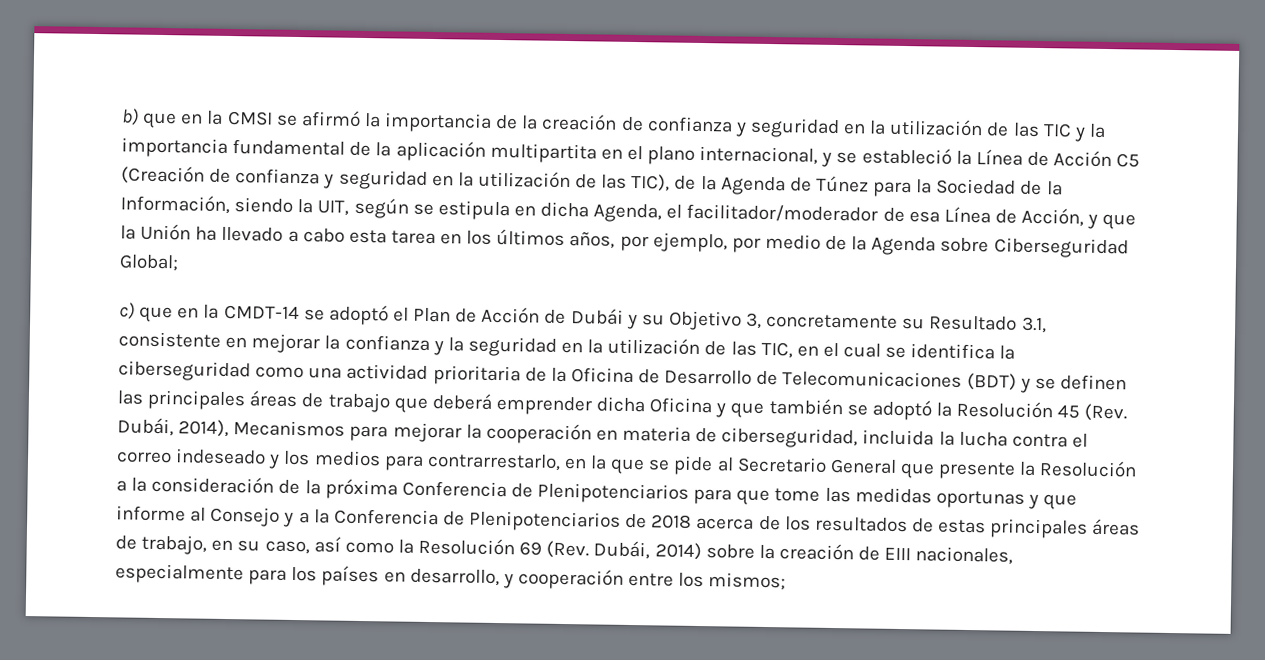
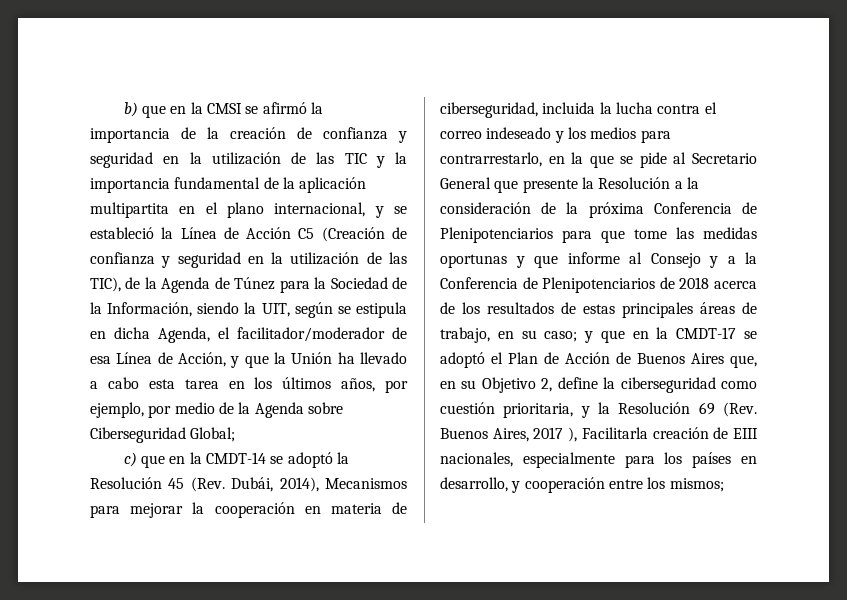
[392,306,1047,334] [118,331,1016,360] [118,360,1127,393] [117,389,932,421] el Plan de Acción de Dubái y su Objetivo 3, concretamente su Resultado 3.1, consistente en mejorar la confianza y la seguridad en la utilización de las TIC, en el cual se identifica la ciberseguridad como una actividad prioritaria de la Oficina de Desarrollo de Telecomunicaciones (BDT) y se definen las principales áreas de trabajo que deberá emprender dicha Oficina y que también se adoptó -> (333, 460) none
[264,536,775,561] caso, así como la Resolución 69 (Rev. Dubái, 2014) sobre la -> [544,327,757,343] [440,352,757,368] [440,377,757,393] [440,402,757,418] [440,427,648,442] caso; y que en la CMDT-17 se adoptó el Plan de Acción de Buenos Aires que, en su Objetivo 2, define la ciberseguridad como cuestión prioritaria, y la Resolución 69 (Rev. Buenos Aires, 2017 ), Facilitarla

